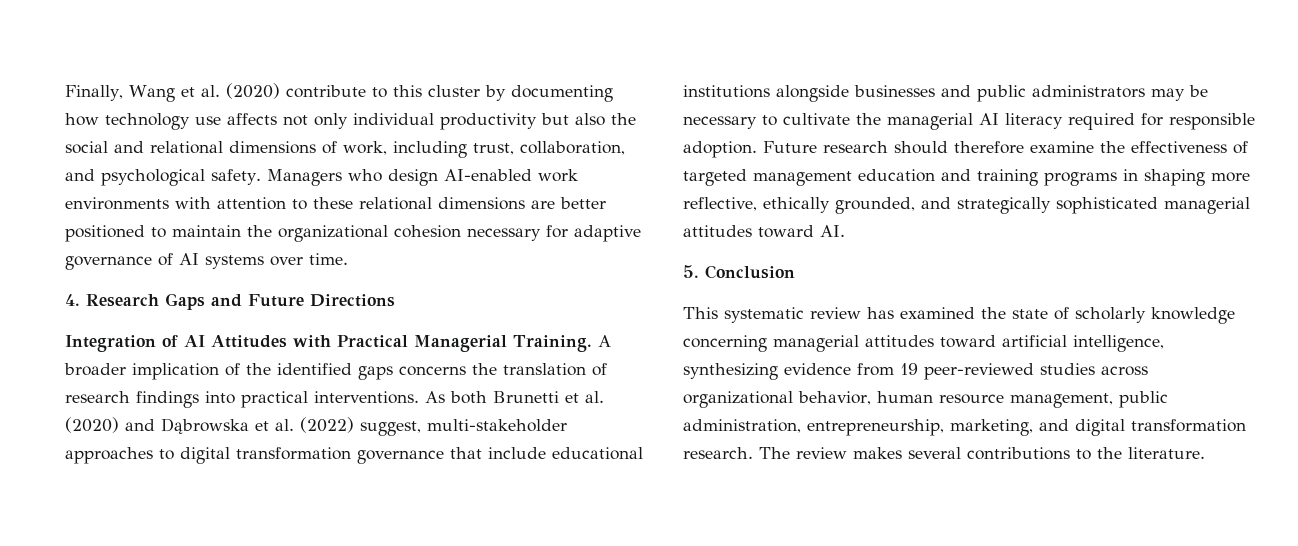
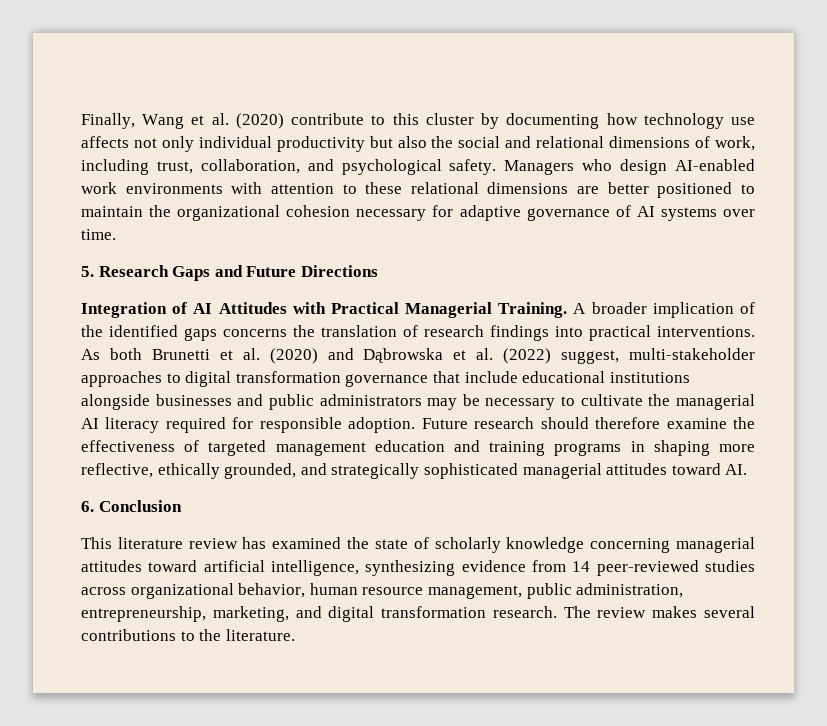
[65,294,80,306] 4. -> [81,266,94,277] 5.
[683,265,699,278] 5. -> [81,501,94,512] 6.
[724,307,804,323] systematic -> [117,537,183,549] literature
[900,363,918,375] 19 -> [572,561,591,572] 14

